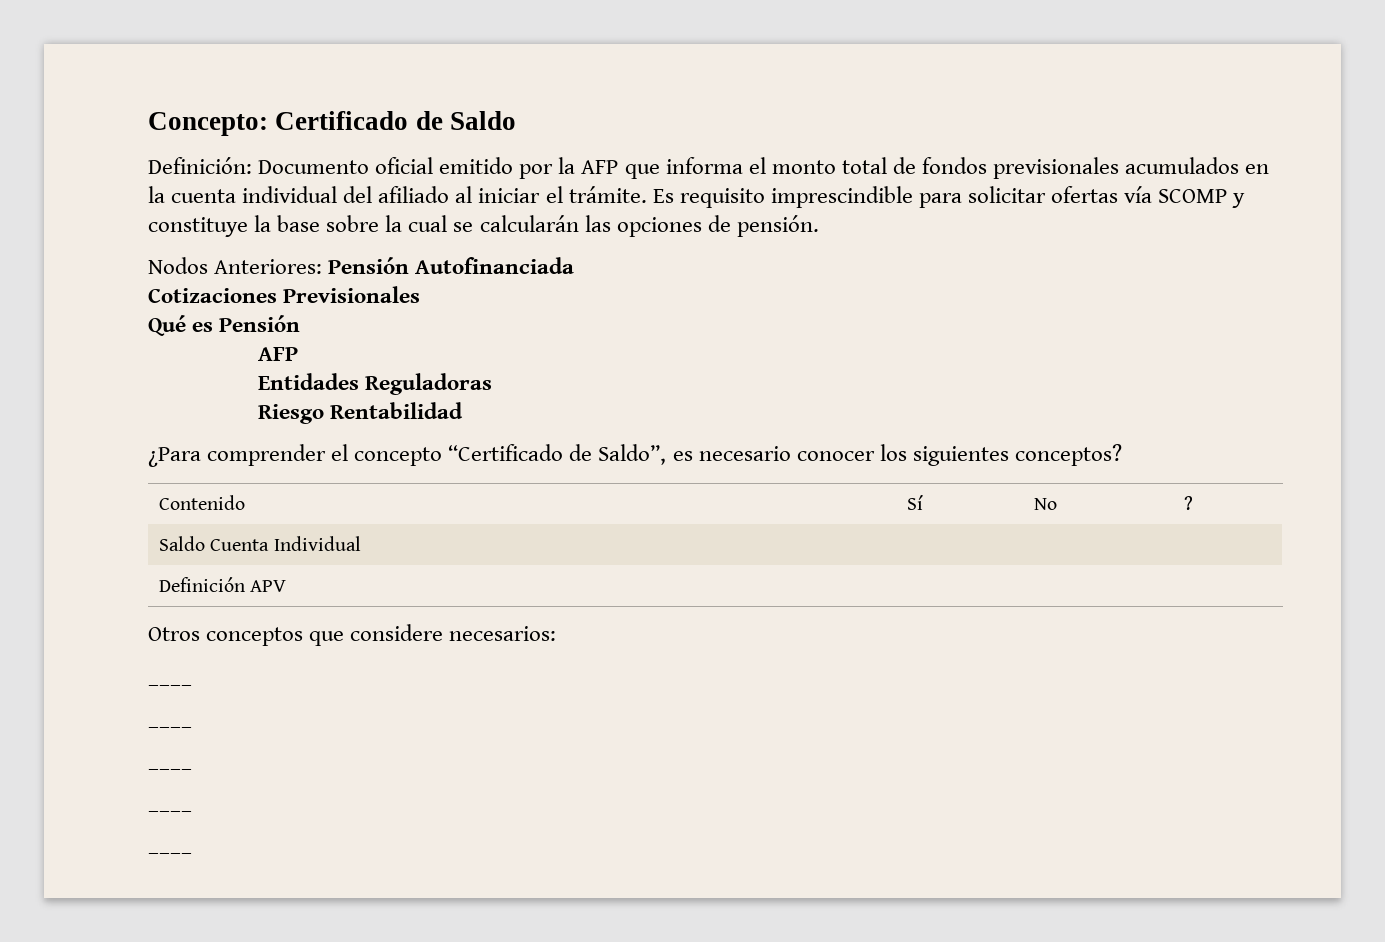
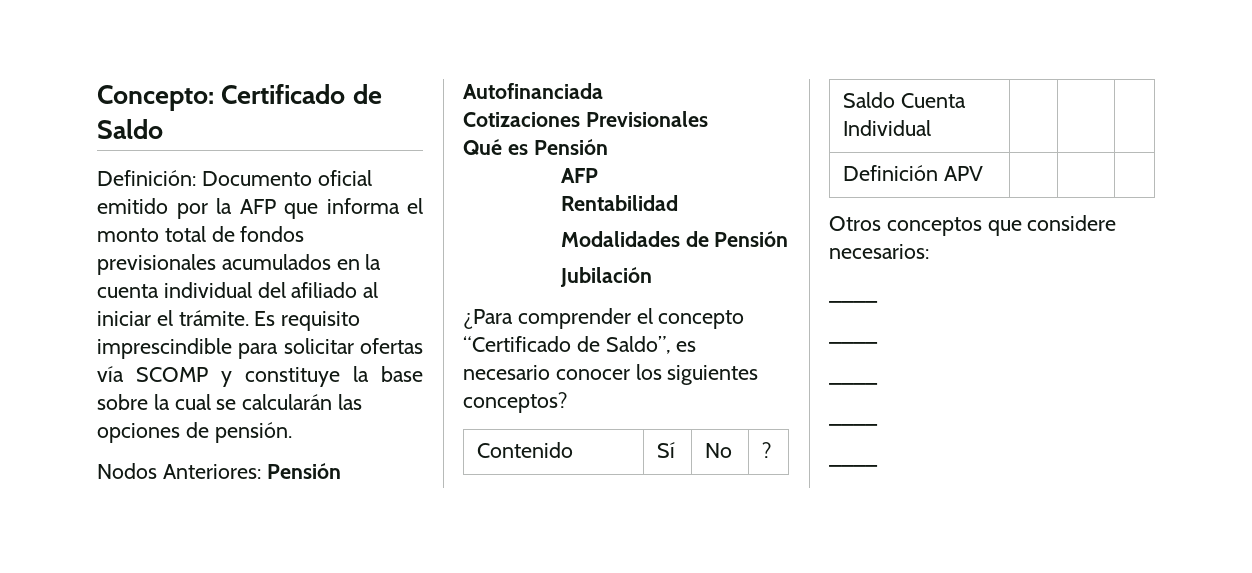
[257,373,492,395] [257,402,463,424] Entidades Reguladoras // Riesgo Rentabilidad -> [560,195,678,211] [560,231,789,247] [559,267,652,287] Rentabilidad // Modalidades de Pensión // Jubilación

